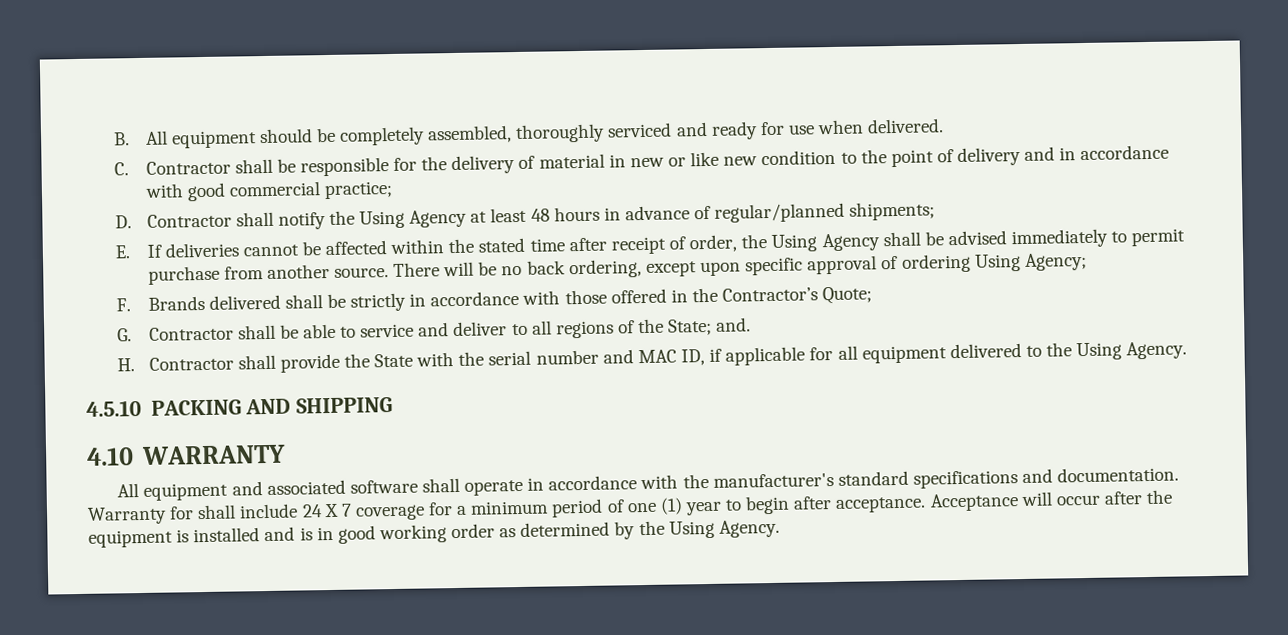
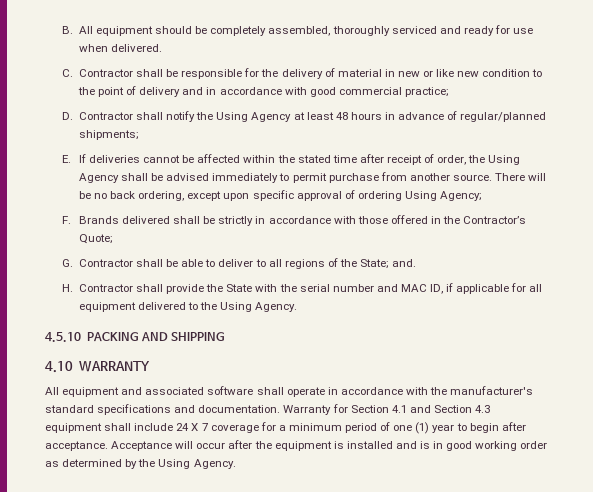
[360,322,450,338] service and -> (216, 263) none
(195, 513) none -> [350,405,491,413] [45,423,102,433] Section 4.1 and Section 4.3 equipment

